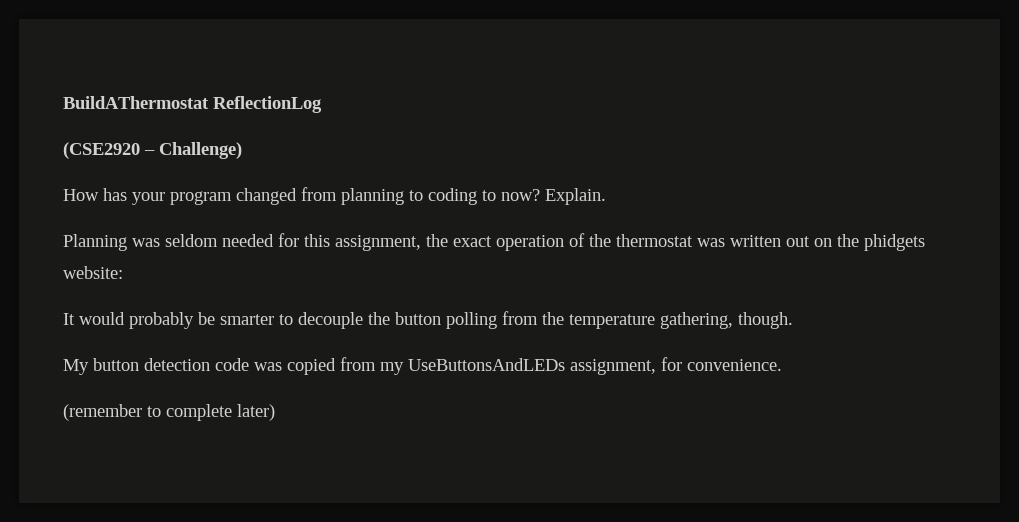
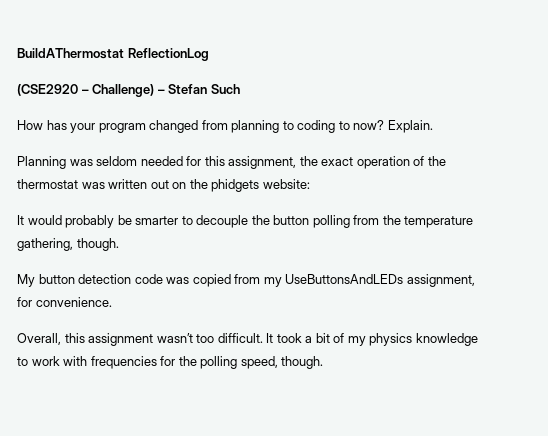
(242, 150) none -> [157,84,240,94] – Stefan Such
[63,404,275,421] (remember to complete later) -> [17,333,478,346] [17,356,324,369] Overall, this assignment wasn’t too difficult. It took a bit of my physics knowledge to work with frequencies for the polling speed, though.

